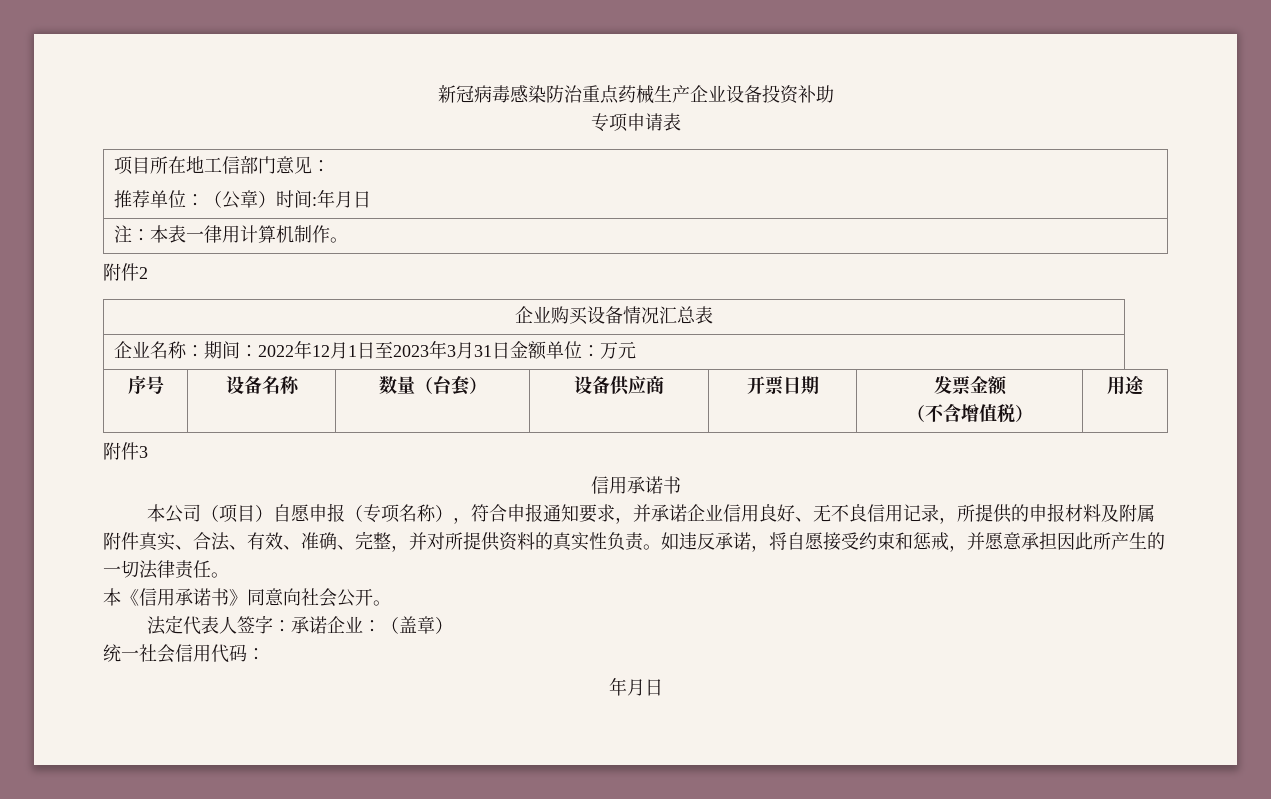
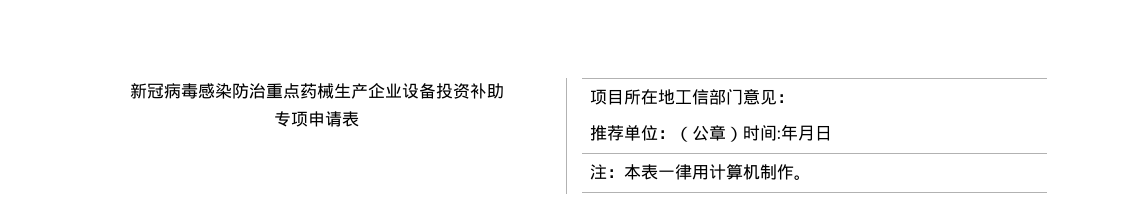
[103,263,148,281] [515,306,713,325] [113,340,636,360] [127,375,164,394] [225,376,300,394] [378,375,487,395] [574,375,664,396] [746,375,819,395] [933,375,1007,395] [906,403,1033,423] [1107,376,1144,395] [103,442,148,460] [590,476,681,494] [147,503,1156,524] [103,531,1165,552] [103,560,229,579] [103,588,391,607] [147,615,454,635] [103,644,265,663] [608,677,663,696] // 附件2 // 企业购买设备情况汇总表 // 企业名称：期间：2022年12月1日至2023年3月31日金额单位：万元 // 序号 | 设备名称 | 数量（台套） | 设备供应商 | 开票日期 | 发票金额 // （不含增值税） | 用途 // 附件3 // 信用承诺书 // 本公司（项目）自愿申报（专项名称），符合申报通知要求，并承诺企业信用良好、无不良信用记录，所提供的申报材料及附属附件真实、合法、有效、准确、完整，并对所提供资料的真实性负责。如违反承诺，将自愿接受约束和惩戒，并愿意承担因此所产生的一切法律责任。 // 本《信用承诺书》同意向社会公开。 // 法定代表人签字：承诺企业：（盖章） // 统一社会信用代码： // 年月日 -> (812, 177) none

